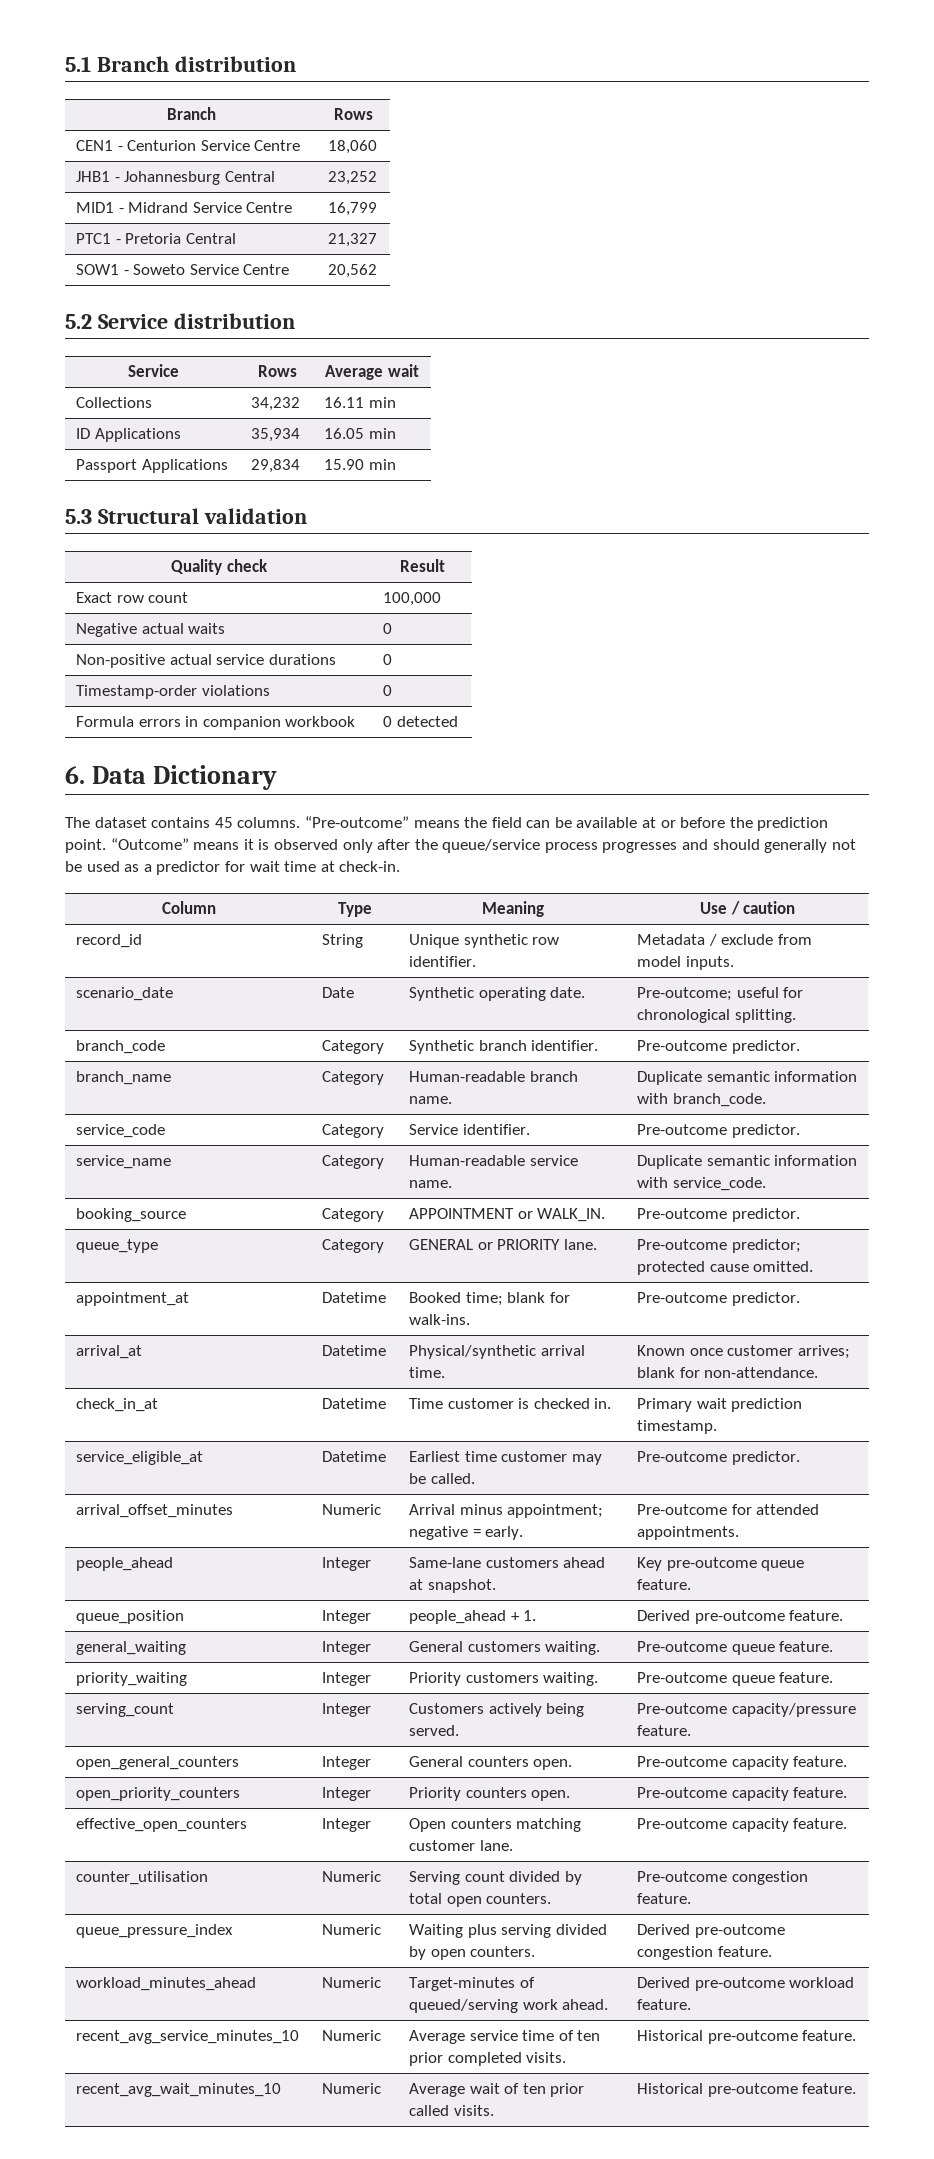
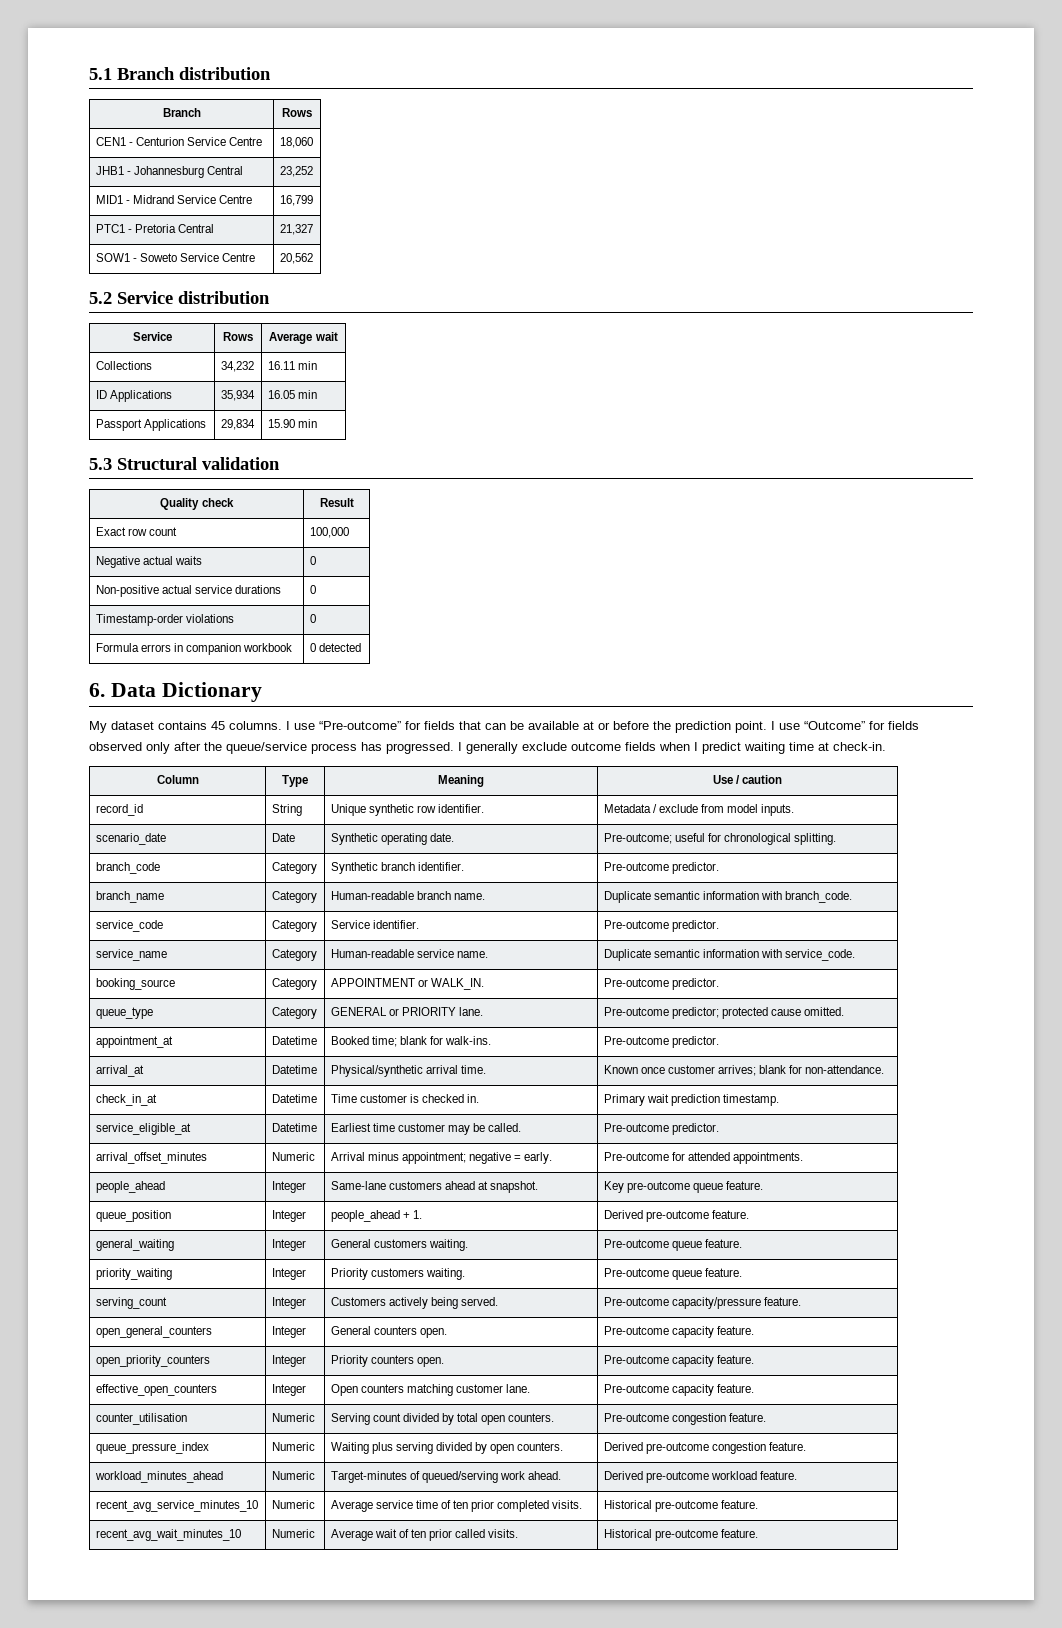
[65,817,90,828] The -> [89,721,107,733] My
[304,816,522,828] “Pre-outcome” means the field -> [286,721,481,730] I use “Pre-outcome” for fields that
[110,838,270,850] “Outcome” means it is -> [771,721,919,730] I use “Outcome” for fields
[602,839,856,853] [65,861,280,875] progresses and should generally not be used as a predictor for wait -> [361,742,785,754] has progressed. I generally exclude outcome fields when I predict waiting

